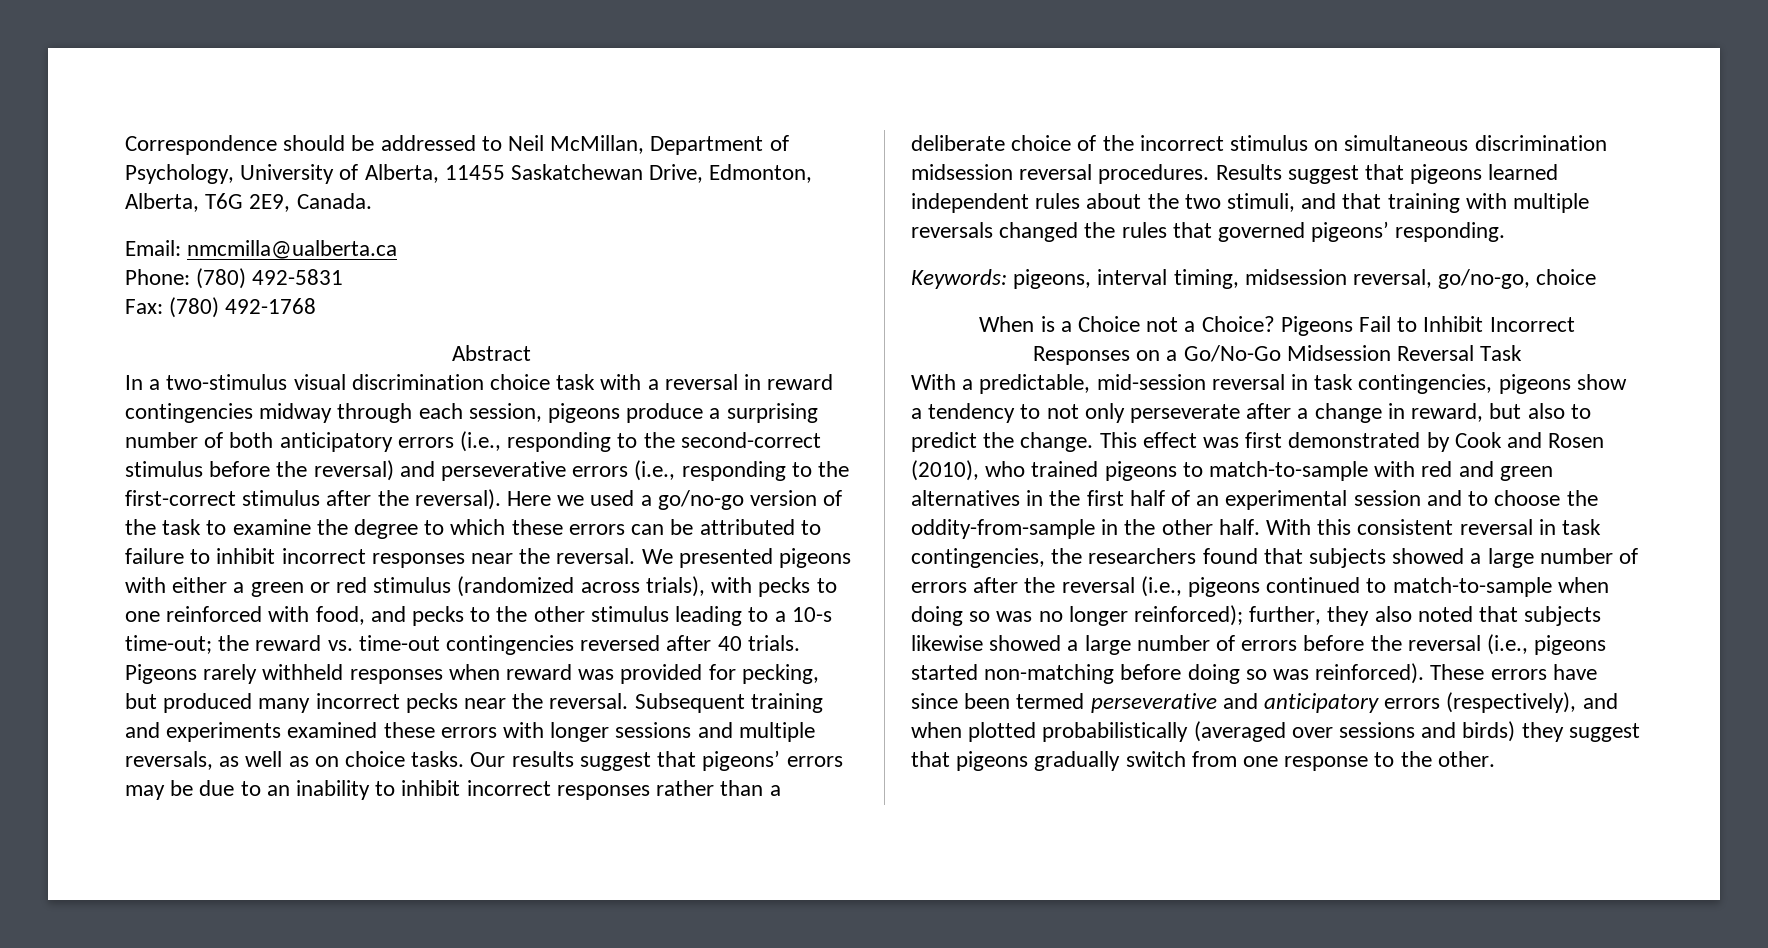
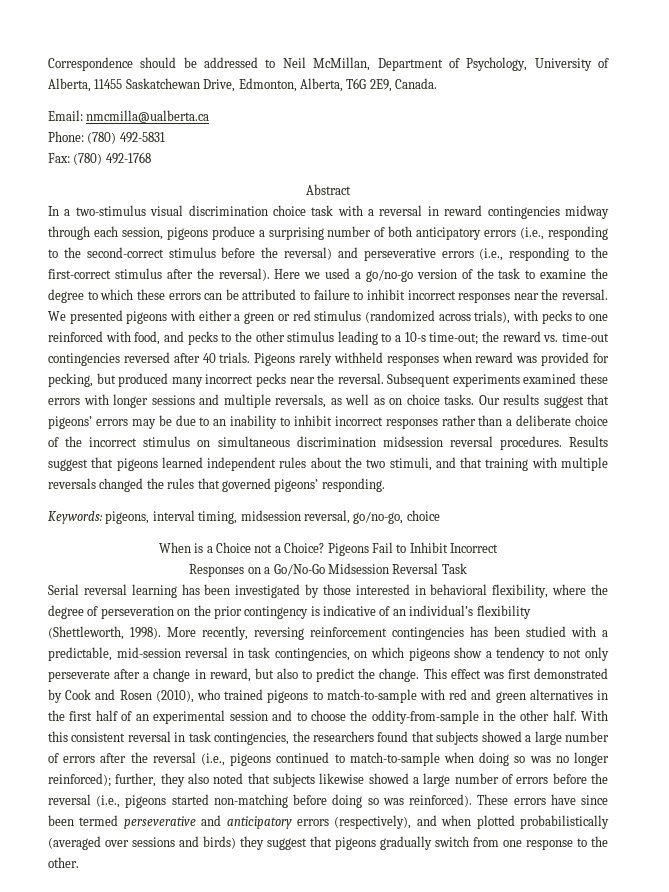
[750,693,823,713] [125,722,160,738] training and -> (451, 380) none
[911,374,956,390] With -> [48,584,608,598] [48,605,531,619] [48,626,596,640] Serial reversal learning has been investigated by those interested in behavioral flexibility, where the degree of perseveration on the prior contingency is indicative of an individual’s flexibility (Shettleworth, 1998). More recently, reversing reinforcement contingencies has been studied with
(1493, 384) none -> [354,647,404,658] on which

